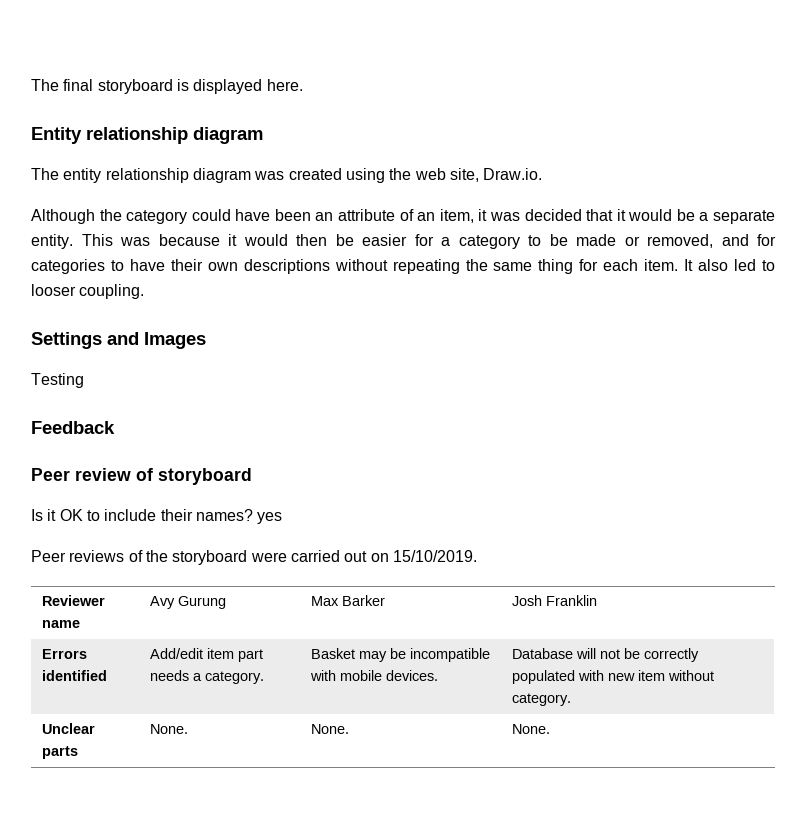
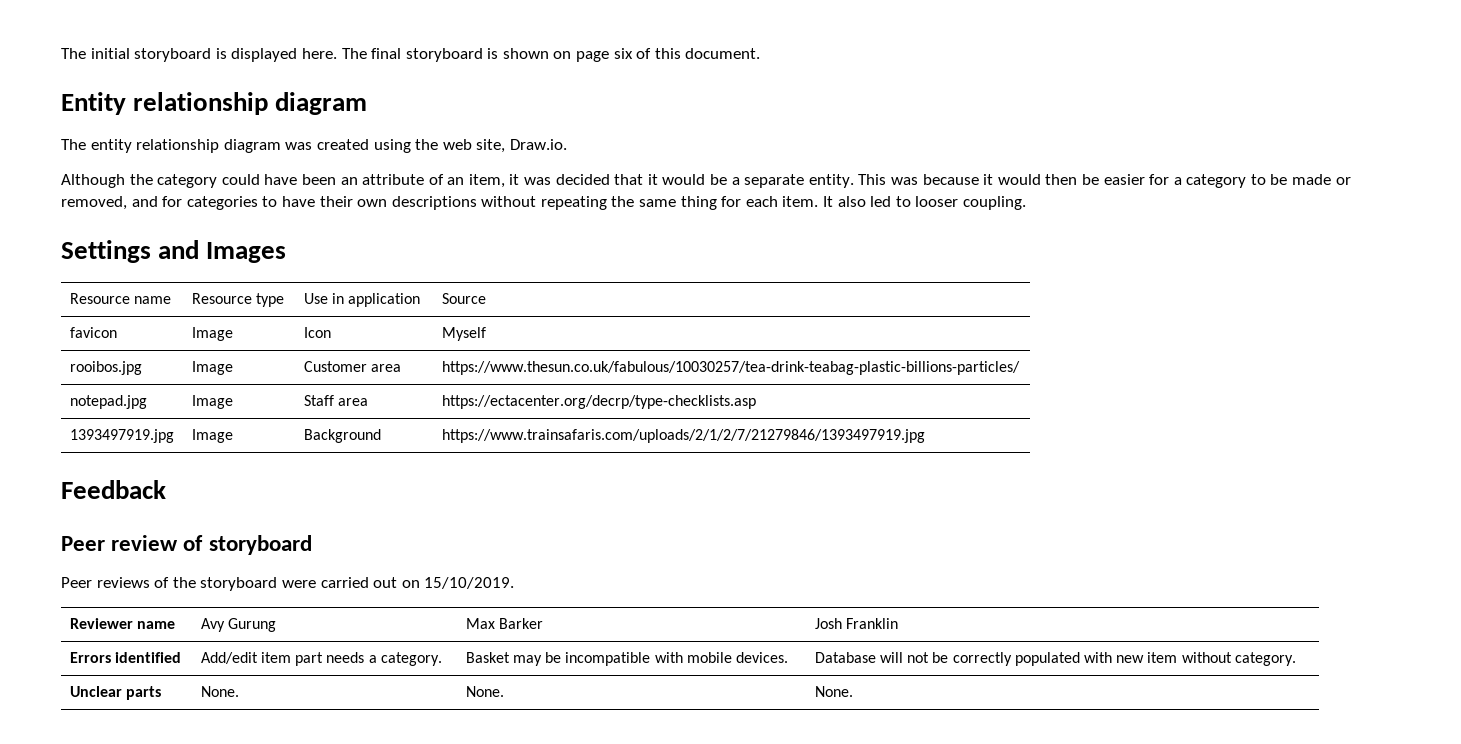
[31,79,303,94] The final storyboard is displayed here. -> [61,48,761,62] The initial storyboard is displayed here. The final storyboard is shown on page six of this document.
[31,373,84,388] // Testing -> [69,293,172,304] [191,293,285,307] [303,293,421,307] [441,293,486,304] [69,327,117,338] [191,327,233,341] [303,327,331,338] [441,327,486,341] [69,361,142,375] [191,361,233,375] [303,361,402,372] [441,361,1020,375] [69,395,147,409] [191,395,233,409] [303,395,369,406] [441,395,756,409] [69,429,174,443] [191,429,233,443] [303,429,381,443] [441,429,925,443] // Resource name | Resource type | Use in application | Source // favicon | Image | Icon | Myself // rooibos.jpg | Image | Customer area | https://www.thesun.co.uk/fabulous/10030257/tea-drink-teabag-plastic-billions-particles/ // notepad.jpg | Image | Staff area | https://ectacenter.org/decrp/type-checklists.asp // 1393497919.jpg | Image | Background | https://www.trainsafaris.com/uploads/2/1/2/7/21279846/1393497919.jpg
[31,509,283,524] // Is it OK to include their names? yes -> (312, 545) none

